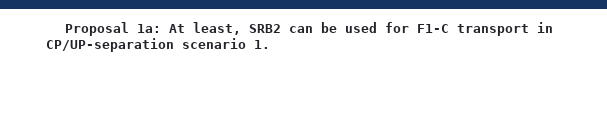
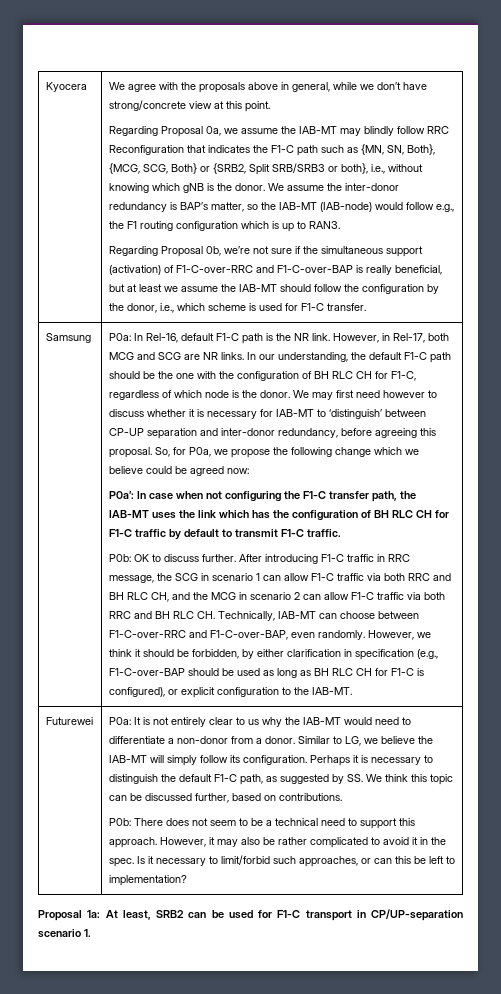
(65, 29) none -> [45,82,87,92] [108,82,427,93] [108,100,270,112] [108,126,449,137] [108,144,435,156] [108,163,423,175] [108,183,399,193] [108,202,454,212] [108,221,340,232] [108,246,423,257] [108,265,442,275] [108,284,439,294] [108,303,366,313] [45,333,91,343] [108,333,449,344] [108,352,451,363] [108,371,416,381] [108,390,437,400] [108,409,426,419] [108,428,436,439] [108,447,419,458] [108,466,249,476] [108,491,416,502] [108,510,449,521] [108,529,341,540] [108,554,410,564] [108,573,451,583] [108,592,445,602] [108,611,419,621] [108,630,431,640] [108,649,438,660] [108,668,424,678] [108,687,352,698] [45,717,93,725] [108,717,411,727] [108,736,433,746] [108,755,433,766] [108,774,453,785] [108,793,342,803] [108,818,415,829] [108,837,446,848] [108,855,455,867] [108,875,187,886] Kyocera | We agree with the proposals above in general, while we don’t have strong/concrete view at this point. // Regarding Proposal 0a, we assume the IAB-MT may blindly follow RRC Reconfiguration that indicates the F1-C path such as {MN, SN, Both}, {MCG, SCG, Both} or {SRB2, Split SRB/SRB3 or both}, i.e., without knowing which gNB is the donor. We assume the inter-donor redundancy is BAP’s matter, so the IAB-MT (IAB-node) would follow e.g., the F1 routing configuration which is up to RAN3. // Regarding Proposal 0b, we’re not sure if the simultaneous support (activation) of F1-C-over-RRC and F1-C-over-BAP is really beneficial, but at least we assume the IAB-MT should follow the configuration by the donor, i.e., which scheme is used for F1-C transfer. // Samsung | P0a: In Rel-16, default F1-C path is the NR link. However, in Rel-17, both MCG and SCG are NR links. In our understanding, the default F1-C path should be the one with the configuration of BH RLC CH for F1-C, regardless of which node is the donor. We may first need however to discuss whether it is necessary for IAB-MT to ‘distinguish’ between CP-UP separation and inter-donor redundancy, before agreeing this proposal. So, for P0a, we propose the following change which we believe could be agreed now: // P0a’: In case when not configuring the F1-C transfer path, the IAB-MT uses the link which has the configuration of BH RLC CH for F1-C traffic by default to transmit F1-C traffic. // P0b: OK to discuss further. After introducing F1-C traffic in RRC message, the SCG in scenario 1 can allow F1-C traffic via both RRC and BH RLC CH, and the MCG in scenario 2 can allow F1-C traffic via both RRC and BH RLC CH. Technically, IAB-MT can choose between F1-C-over-RRC and F1-C-over-BAP, even randomly. However, we think it should be forbidden, by either clarification in specification (e.g., F1-C-over-BAP should be used as long as BH RLC CH for F1-C is configured), or explicit configuration to the IAB-MT. // Futurewei | P0a: It is not entirely clear to us why the IAB-MT would need to differentiate a non-donor from a donor. Similar to LG, we believe the IAB-MT will simply follow its configuration. Perhaps it is necessary to distinguish the default F1-C path, as suggested by SS. We think this topic can be discussed further, based on contributions. // P0b: There does not seem to be a technical need to support this approach. However, it may also be rather complicated to avoid it in the spec. Is it necessary to limit/forbid such approaches, or can this be left to implementation? //

